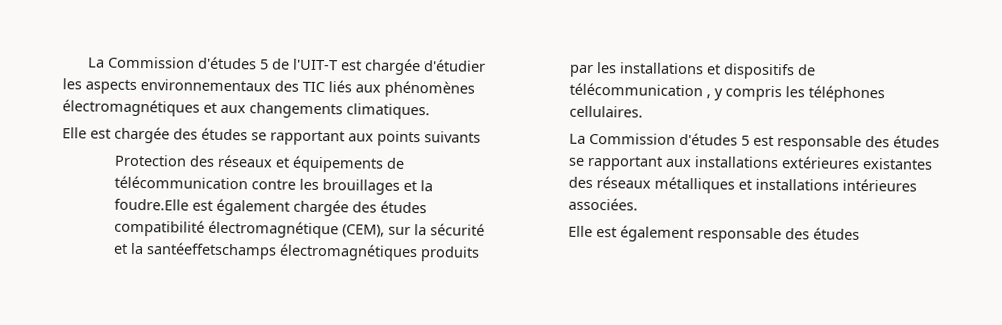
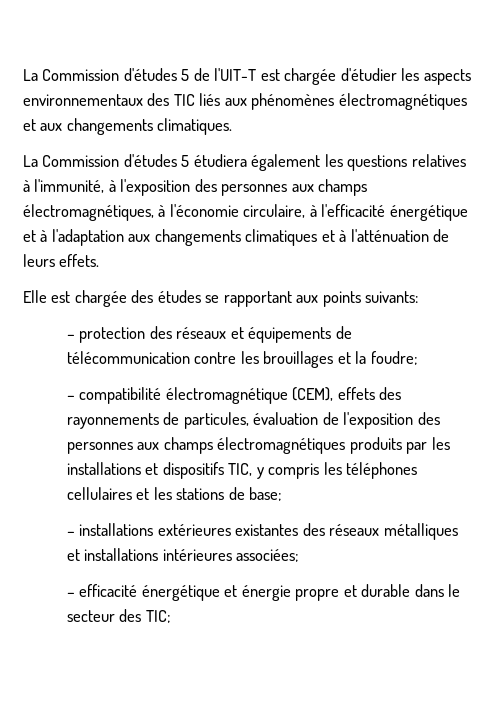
(430, 111) none -> [23,154,466,171] [23,179,368,196] [23,204,468,221] [23,229,450,246] [23,254,100,267] // La Commission d'études 5 étudiera également les questions relatives à l'immunité, à l'exposition des personnes aux champs électromagnétiques, à l'économie circulaire, à l'efficacité énergétique et à l'adaptation aux changements climatiques et à l'atténuation de leurs effets.
[424,131,481,143] [114,154,188,167] suivants // Protection -> [365,291,419,303] [66,327,146,343] suivants: // – protection
[114,198,428,217] [114,219,486,239] [113,242,278,260] foudre.Elle est également chargée des études compatibilité électromagnétique (CEM), sur la sécurité et la santéeffetschamps -> [370,351,418,365] [66,387,402,404] [66,412,440,429] [66,437,213,454] foudre; // – compatibilité électromagnétique (CEM), effets des rayonnements de particules, évaluation de l'exposition des personnes aux champs
[797,64,817,76] [569,82,712,99] de télécommunication , -> [228,463,253,476] TIC,
[569,105,644,118] [569,132,941,151] [568,155,693,171] cellulaires. // La Commission d'études 5 est responsable des études se rapportant aux -> [66,487,283,501] [66,531,75,536] cellulaires et les stations de base; // –
[568,197,639,211] [568,225,861,244] associées. // Elle est également responsable des études -> [236,549,300,562] [66,584,461,601] [66,609,171,623] associées; // – efficacité énergétique et énergie propre et durable dans le secteur des TIC;

